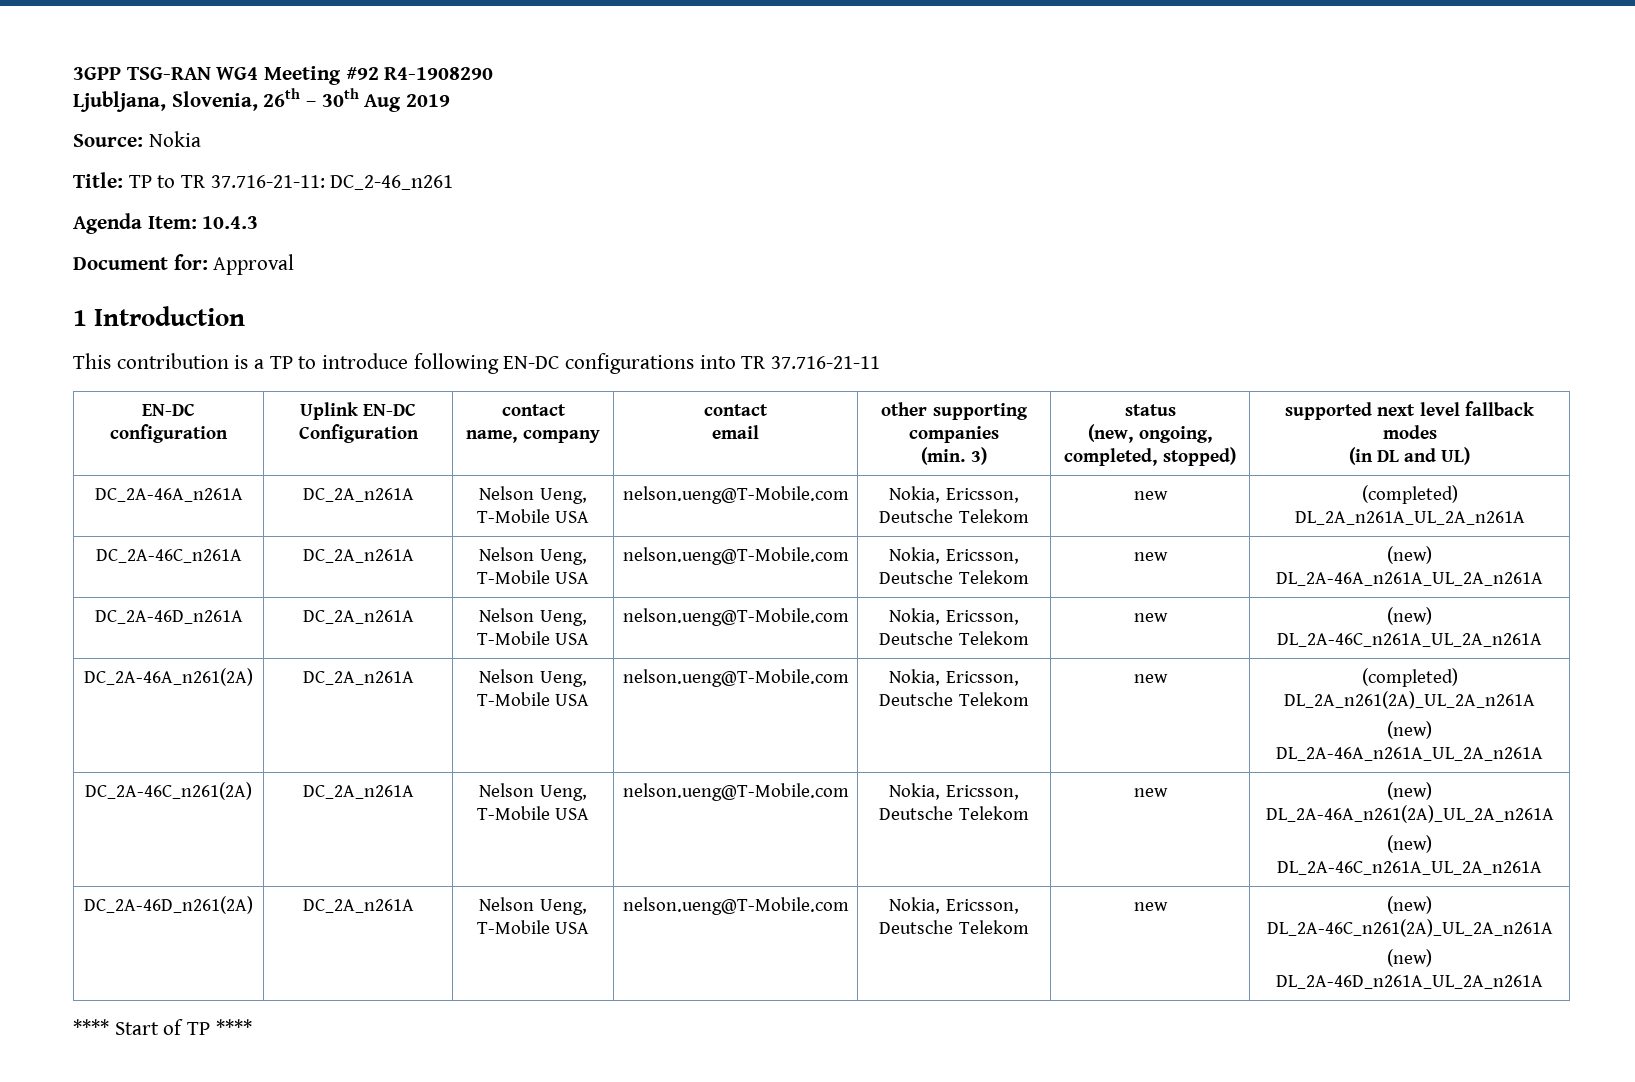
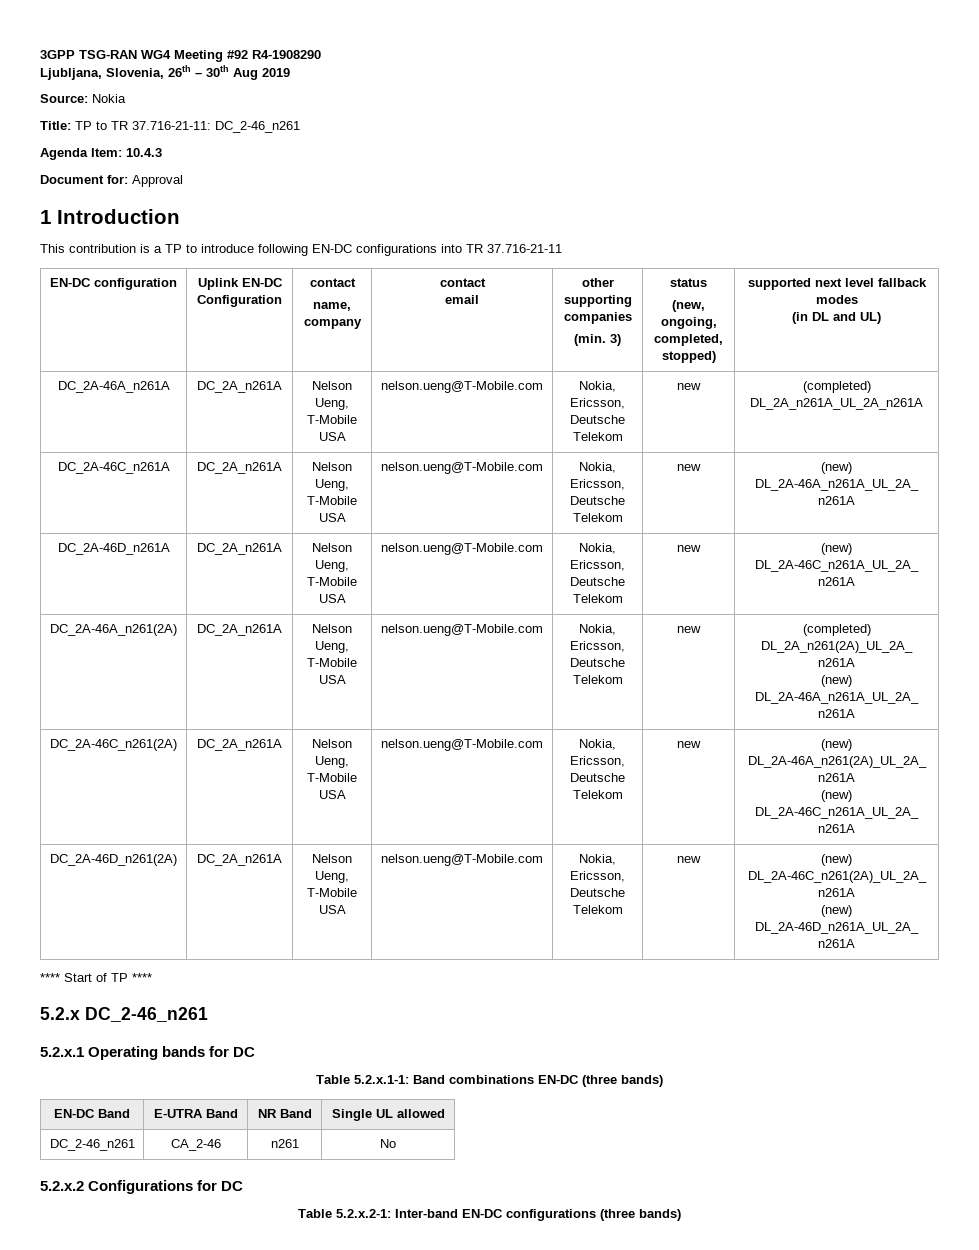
(252, 1027) none -> [40,1007,208,1022] [40,1046,256,1060] [316,1075,663,1087] [54,1109,130,1118] [153,1109,238,1118] [257,1109,312,1118] [331,1109,445,1121] [49,1139,135,1151] [170,1139,221,1151] [270,1139,299,1148] [380,1139,396,1148] [40,1180,244,1194] [298,1209,681,1221] // 5.2.x DC_2-46_n261 // 5.2.x.1 Operating bands for DC // Table 5.2.x.1-1: Band combinations EN-DC (three bands) // EN-DC Band | E-UTRA Band | NR Band | Single UL allowed // DC_2-46_n261 | CA_2-46 | n261 | No // 5.2.x.2 Configurations for DC // Table 5.2.x.2-1: Inter-band EN-DC configurations (three bands)

